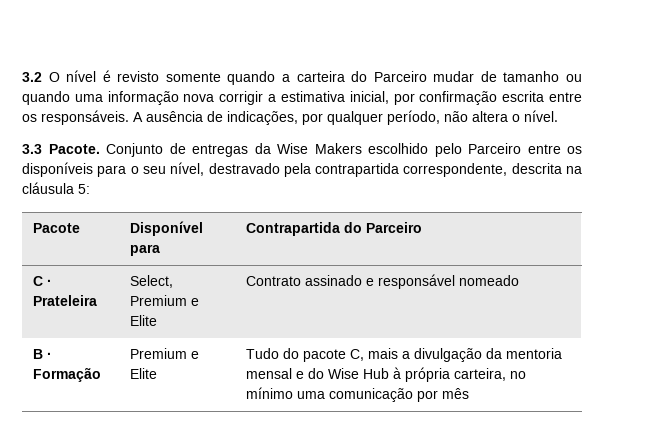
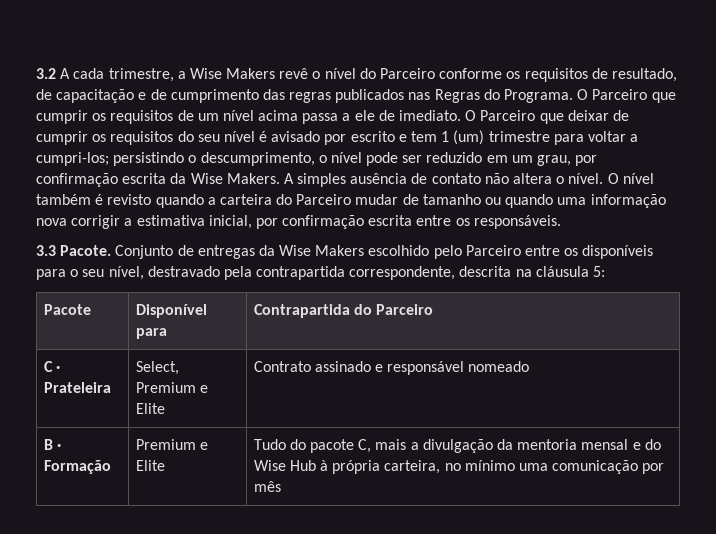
(42, 77) none -> [60,68,677,82] [36,89,676,103] [36,110,629,124] [36,130,639,145] [36,152,598,166] [36,173,604,187] A cada trimestre, a Wise Makers revê o nível do Parceiro conforme os requisitos de resultado, de capacitação e de cumprimento das regras publicados nas Regras do Programa. O Parceiro que cumprir os requisitos de um nível acima passa a ele de imediato. O Parceiro que deixar de cumprir os requisitos do seu nível é avisado por escrito e tem 1 (um) trimestre para voltar a cumpri-los; persistindo o descumprimento, o nível pode ser reduzido em um grau, por confirmação escrita da Wise Makers. A simples ausência de contato não altera o nível.
(97, 76) none -> [36,194,91,205] também
[165,72,221,82] somente -> (152, 199) none
[133,110,558,125] A ausência de indicações, por qualquer período, não altera o nível. -> (561, 222) none

